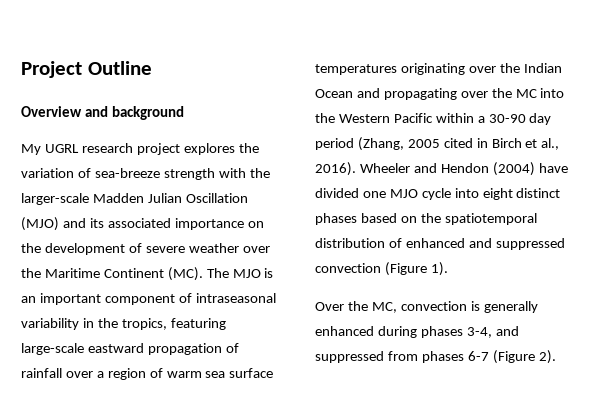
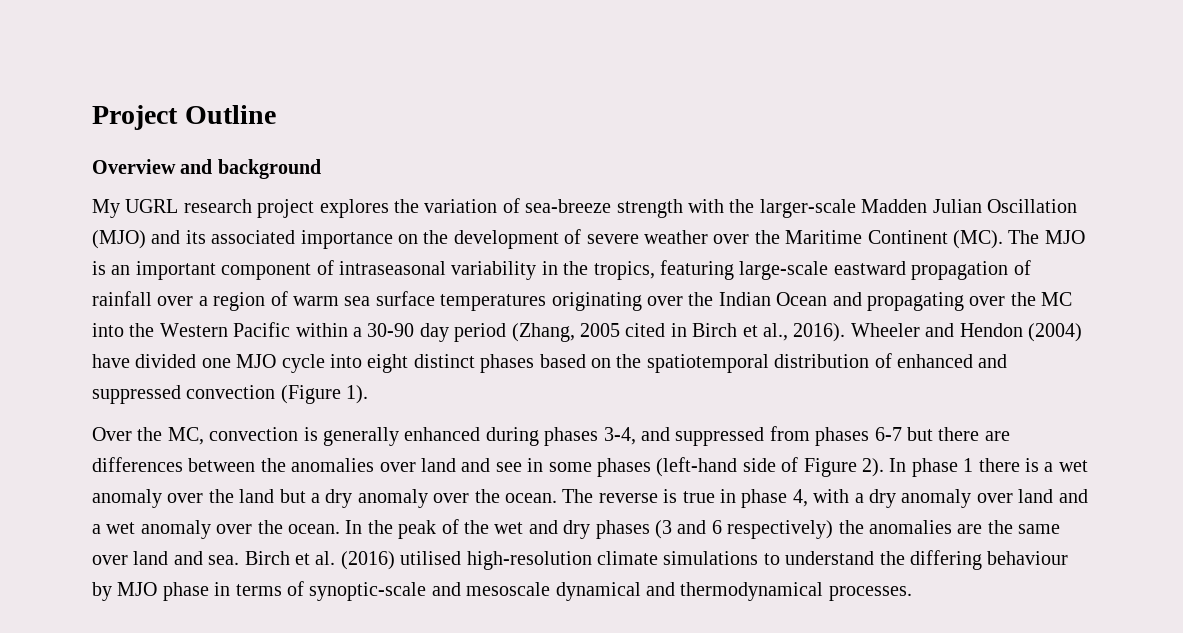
[492,350,556,364] (Figure 2). -> [906,427,1010,441] [92,457,1088,477] [92,489,1088,508] [92,519,1061,539] [92,550,1069,570] [92,581,912,601] but there are differences between the anomalies over land and see in some phases (left-hand side of Figure 2). In phase 1 there is a wet anomaly over the land but a dry anomaly over the ocean. The reverse is true in phase 4, with a dry anomaly over land and a wet anomaly over the ocean. In the peak of the wet and dry phases (3 and 6 respectively) the anomalies are the same over land and sea. Birch et al. (2016) utilised high-resolution climate simulations to understand the differing behaviour by MJO phase in terms of synoptic-scale and mesoscale dynamical and thermodynamical processes.

